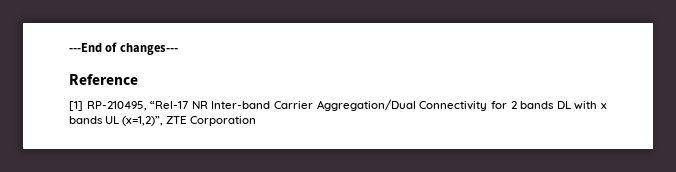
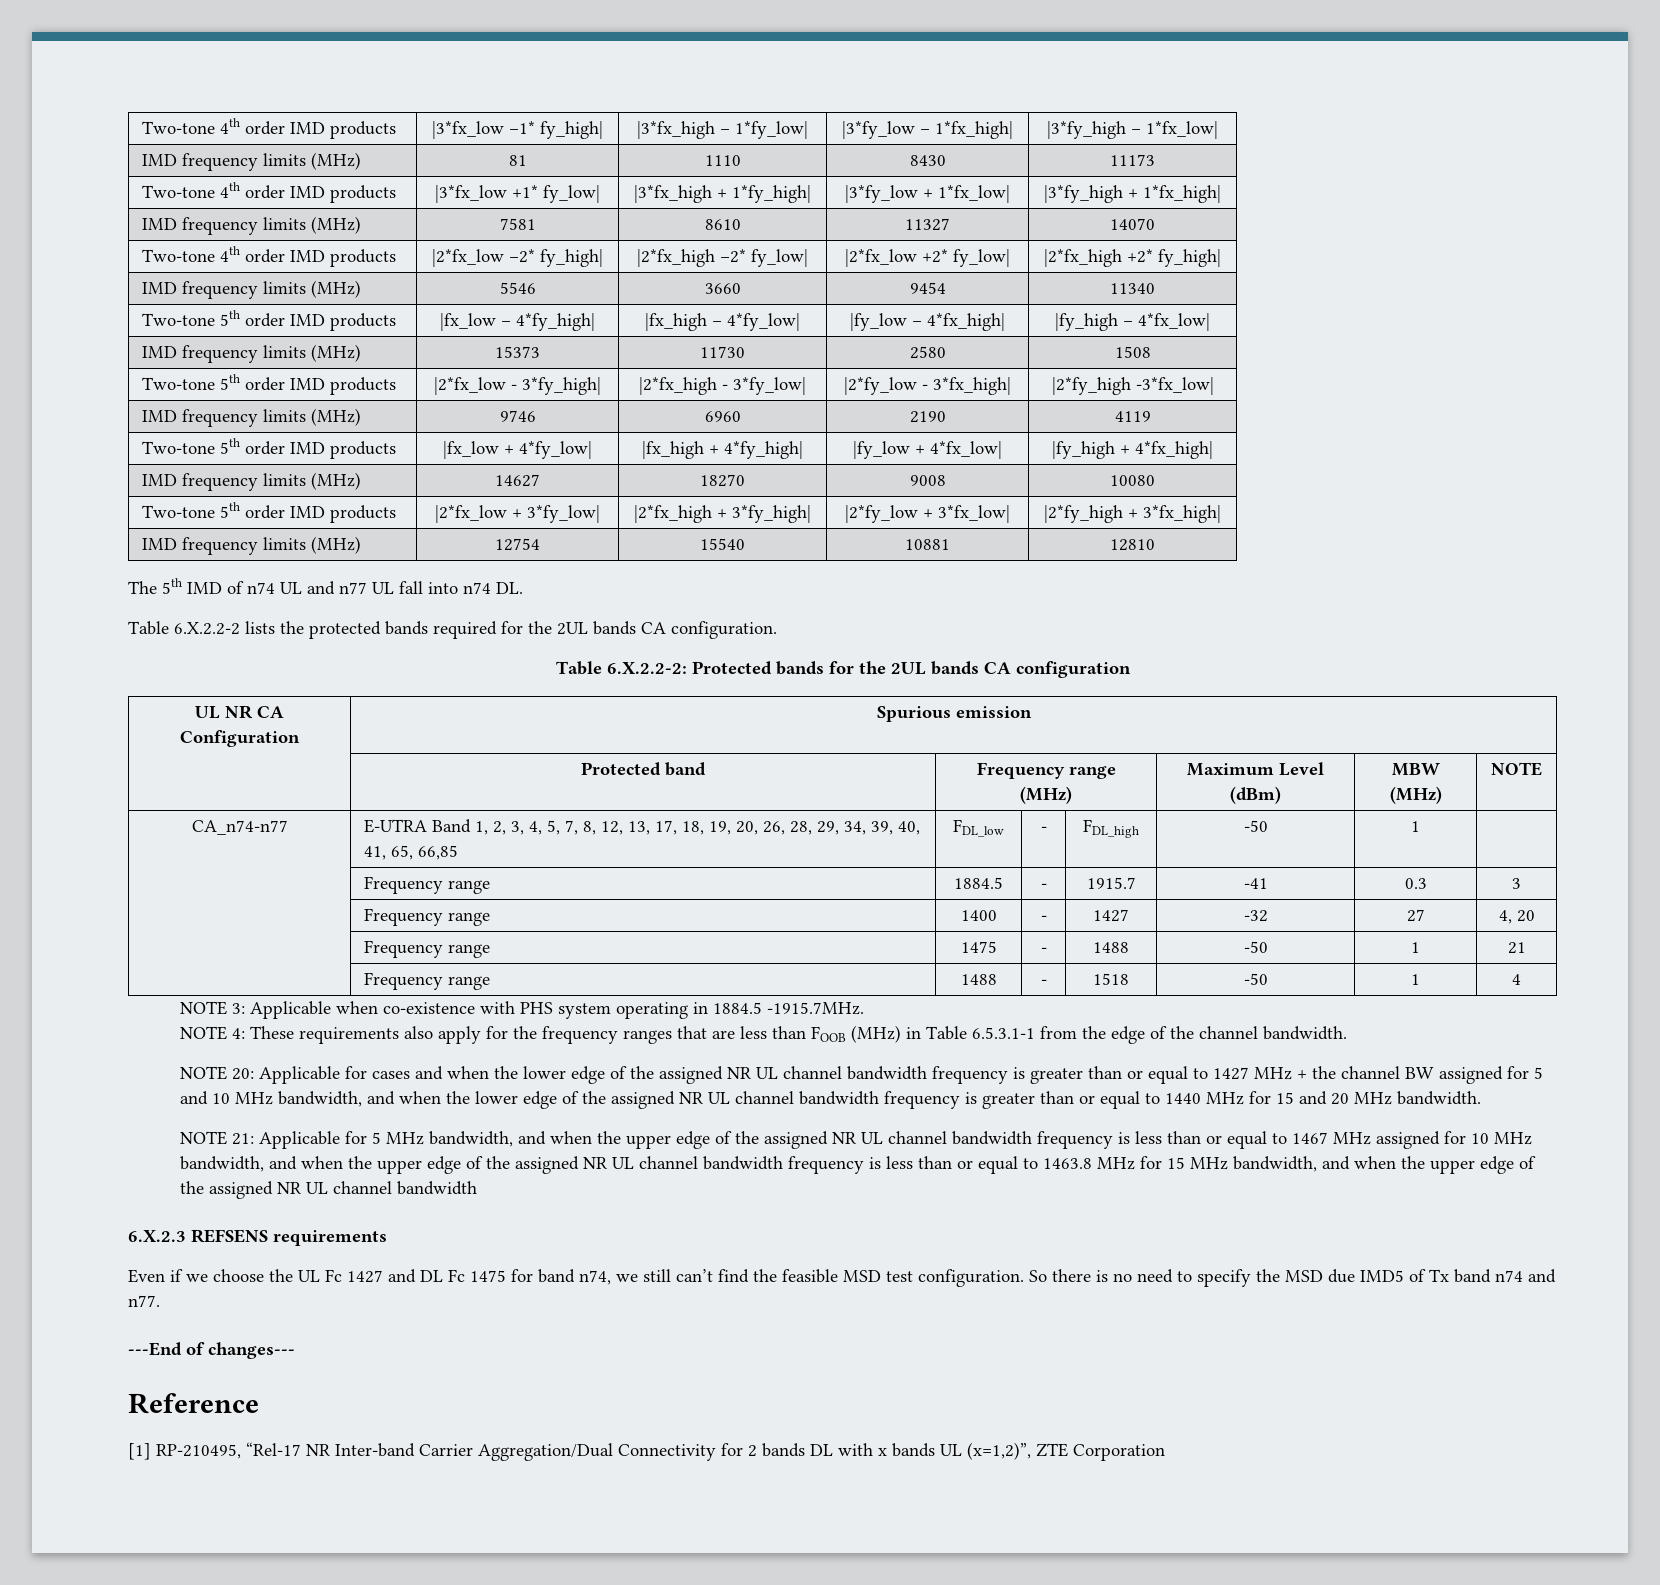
(69, 48) none -> [141,118,396,139] [432,121,603,139] [637,121,808,139] [842,121,1013,139] [1047,121,1218,139] [141,152,361,171] [508,155,527,166] [704,155,741,166] [909,155,946,166] [1110,154,1155,166] [141,182,396,203] [435,185,600,203] [634,185,811,203] [845,185,1010,203] [1044,185,1221,203] [141,216,361,235] [499,218,536,230] [704,219,741,230] [905,218,950,231] [1110,218,1155,230] [141,246,396,267] [432,249,603,267] [637,249,808,267] [845,249,1010,267] [1044,249,1221,267] [141,280,361,299] [499,282,536,294] [704,283,741,294] [909,282,946,294] [1110,283,1155,294] [141,310,396,331] [440,313,595,331] [645,313,800,331] [850,313,1005,331] [1055,313,1210,331] [141,344,361,363] [495,346,540,358] [700,346,745,358] [909,346,946,359] [1114,346,1151,358] [141,374,396,395] [434,377,601,395] [639,377,806,395] [844,377,1011,395] [1051,377,1214,395] [141,408,361,427] [499,410,536,422] [704,411,741,422] [909,411,946,423] [1114,411,1151,422] [141,438,396,459] [443,441,592,459] [642,441,803,459] [853,441,1002,459] [1052,441,1213,459] [141,472,361,491] [495,474,540,487] [700,474,745,487] [909,475,946,486] [1110,475,1155,486] [141,502,396,523] [435,505,600,523] [634,505,811,523] [845,505,1010,523] [1044,505,1221,523] [141,536,361,555] [495,538,540,551] [700,538,745,550] [905,539,950,550] [1110,539,1155,551] [128,578,523,595] [128,621,777,639] [555,661,1131,678] [195,705,284,719] [180,730,300,747] [876,706,1032,722] [581,762,707,776] [976,762,1116,779] [1020,786,1072,804] [1187,762,1324,776] [1230,786,1281,804] [1391,763,1440,776] [1389,786,1442,804] [1491,762,1542,776] [191,820,288,835] [363,819,920,835] [363,845,458,860] [953,819,1004,837] [1040,826,1047,832] [1083,819,1139,838] [1243,820,1268,832] [1411,821,1420,832] [363,876,490,894] [954,877,1003,889] [1040,883,1047,889] [1086,877,1136,889] [1243,878,1268,889] [1404,878,1427,889] [1512,878,1521,889] [363,908,490,926] [960,910,997,921] [1040,915,1047,921] [1093,909,1129,922] [1243,910,1268,922] [1406,909,1425,922] [1498,910,1535,924] [363,940,490,958] [960,941,997,953] [1040,947,1047,953] [1093,942,1129,953] [1243,941,1268,953] [1411,942,1420,953] [1507,942,1526,954] [363,972,490,990] [960,974,997,985] [1040,979,1047,985] [1093,973,1129,985] [1243,973,1268,985] [1411,974,1420,985] [1512,974,1521,985] [180,1001,865,1019] [180,1025,1348,1044] [180,1066,1544,1084] [180,1091,1482,1109] [180,1131,1533,1149] [180,1156,1537,1174] [180,1181,478,1199] [128,1229,387,1246] [128,1269,1556,1287] [128,1295,160,1307] Two-tone 4th order IMD products | |3*fx_low –1* fy_high| | |3*fx_high – 1*fy_low| | |3*fy_low – 1*fx_high| | |3*fy_high – 1*fx_low| // IMD frequency limits (MHz) | 81 | 1110 | 8430 | 11173 // Two-tone 4th order IMD products | |3*fx_low +1* fy_low| | |3*fx_high + 1*fy_high| | |3*fy_low + 1*fx_low| | |3*fy_high + 1*fx_high| // IMD frequency limits (MHz) | 7581 | 8610 | 11327 | 14070 // Two-tone 4th order IMD products | |2*fx_low –2* fy_high| | |2*fx_high –2* fy_low| | |2*fx_low +2* fy_low| | |2*fx_high +2* fy_high| // IMD frequency limits (MHz) | 5546 | 3660 | 9454 | 11340 // Two-tone 5th order IMD products | |fx_low – 4*fy_high| | |fx_high – 4*fy_low| | |fy_low – 4*fx_high| | |fy_high – 4*fx_low| // IMD frequency limits (MHz) | 15373 | 11730 | 2580 | 1508 // Two-tone 5th order IMD products | |2*fx_low - 3*fy_high| | |2*fx_high - 3*fy_low| | |2*fy_low - 3*fx_high| | |2*fy_high -3*fx_low| // IMD frequency limits (MHz) | 9746 | 6960 | 2190 | 4119 // Two-tone 5th order IMD products | |fx_low + 4*fy_low| | |fx_high + 4*fy_high| | |fy_low + 4*fx_low| | |fy_high + 4*fx_high| // IMD frequency limits (MHz) | 14627 | 18270 | 9008 | 10080 // Two-tone 5th order IMD products | |2*fx_low + 3*fy_low| | |2*fx_high + 3*fy_high| | |2*fy_low + 3*fx_low| | |2*fy_high + 3*fx_high| // IMD frequency limits (MHz) | 12754 | 15540 | 10881 | 12810 // The 5th IMD of n74 UL and n77 UL fall into n74 DL. // Table 6.X.2.2-2 lists the protected bands required for the 2UL bands CA configuration. // Table 6.X.2.2-2: Protected bands for the 2UL bands CA configuration // UL NR CA Configuration | Spurious emission // | Protected band | Frequency range (MHz) | Maximum Level (dBm) | MBW (MHz) | NOTE // CA_n74-n77 | E-UTRA Band 1, 2, 3, 4, 5, 7, 8, 12, 13, 17, 18, 19, 20, 26, 28, 29, 34, 39, 40, 41, 65, 66,85 | FDL_low | - | FDL_high | -50 | 1 | // | Frequency range | 1884.5 | - | 1915.7 | -41 | 0.3 | 3 // | Frequency range | 1400 | - | 1427 | -32 | 27 | 4, 20 // | Frequency range | 1475 | - | 1488 | -50 | 1 | 21 // | Frequency range | 1488 | - | 1518 | -50 | 1 | 4 // NOTE 3: Applicable when co-existence with PHS system operating in 1884.5 -1915.7MHz. // NOTE 4: These requirements also apply for the frequency ranges that are less than FOOB (MHz) in Table 6.5.3.1-1 from the edge of the channel bandwidth. // NOTE 20: Applicable for cases and when the lower edge of the assigned NR UL channel bandwidth frequency is greater than or equal to 1427 MHz + the channel BW assigned for 5 and 10 MHz bandwidth, and when the lower edge of the assigned NR UL channel bandwidth frequency is greater than or equal to 1440 MHz for 15 and 20 MHz bandwidth. // NOTE 21: Applicable for 5 MHz bandwidth, and when the upper edge of the assigned NR UL channel bandwidth frequency is less than or equal to 1467 MHz assigned for 10 MHz bandwidth, and when the upper edge of the assigned NR UL channel bandwidth frequency is less than or equal to 1463.8 MHz for 15 MHz bandwidth, and when the upper edge of the assigned NR UL channel bandwidth // 6.X.2.3 REFSENS requirements // Even if we choose the UL Fc 1427 and DL Fc 1475 for band n74, we still can’t find the feasible MSD test configuration. So there is no need to specify the MSD due IMD5 of Tx band n74 and n77. //

